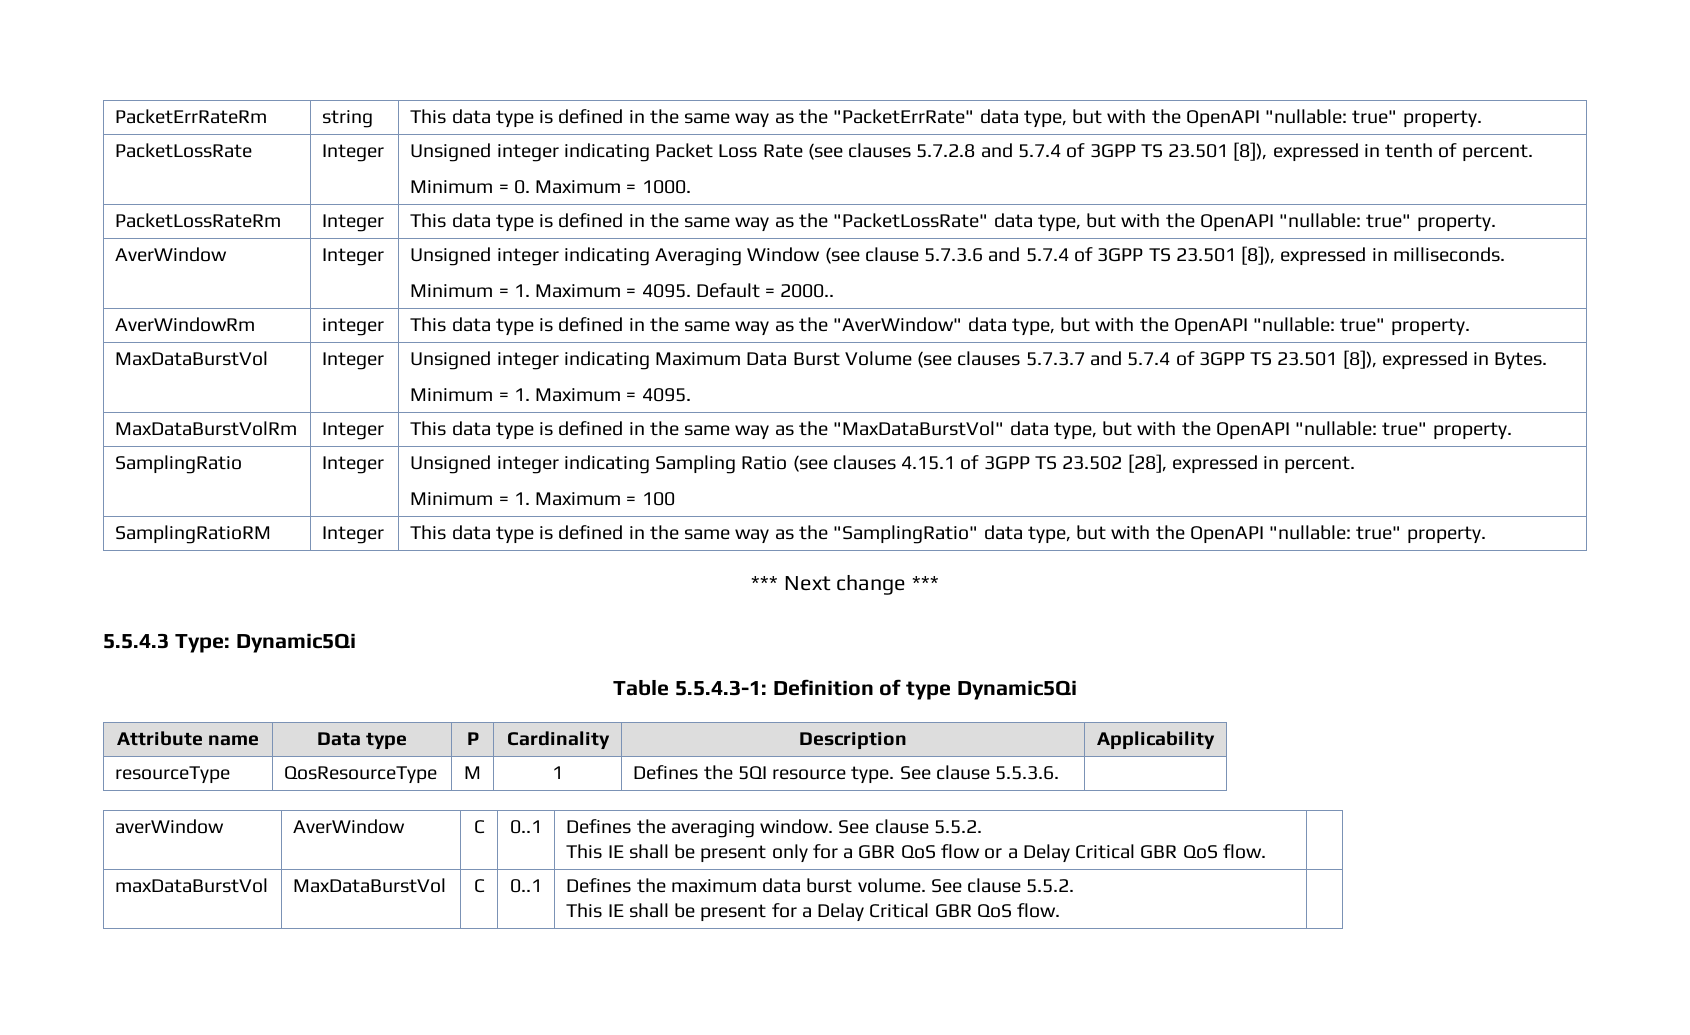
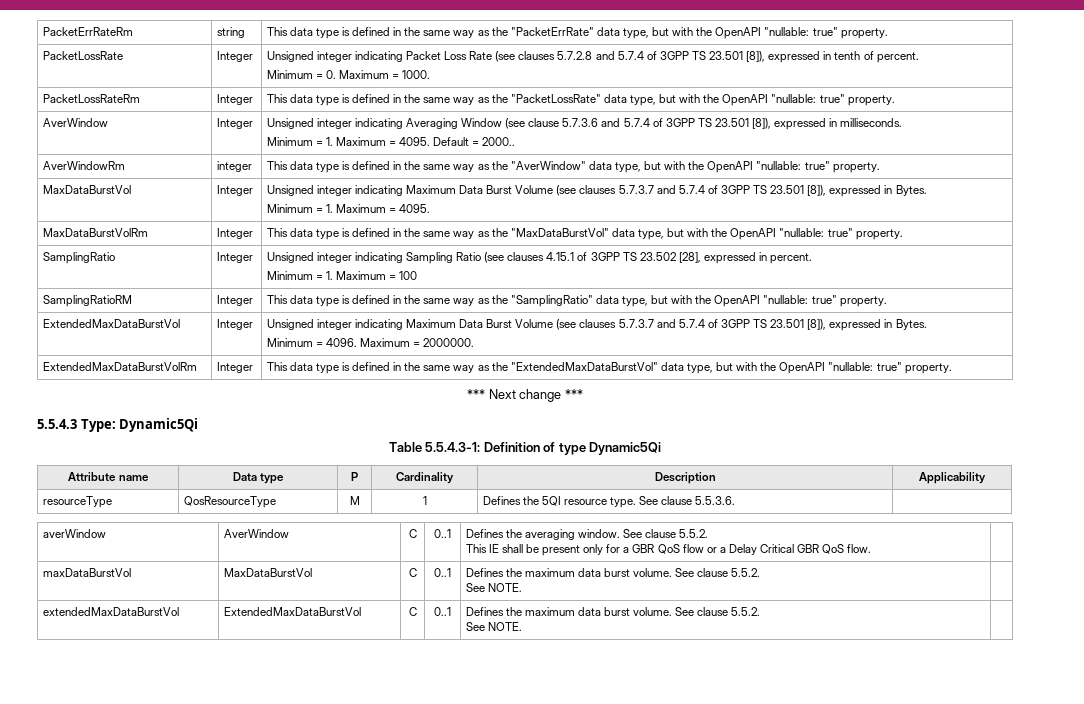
(1486, 535) none -> [42,319,180,328] [216,319,253,330] [266,319,927,331] [266,338,475,347] [42,362,197,371] [216,362,253,373] [266,362,952,374] // ExtendedMaxDataBurstVol | Integer | Unsigned integer indicating Maximum Data Burst Volume (see clauses 5.7.3.7 and 5.7.4 of 3GPP TS 23.501 [8]), expressed in Bytes. // Minimum = 4096. Maximum = 2000000. // ExtendedMaxDataBurstVolRm | Integer | This data type is defined in the same way as the "ExtendedMaxDataBurstVol" data type, but with the OpenAPI "nullable: true" property.
[566,903,1061,922] This IE shall be present for a Delay Critical GBR QoS flow. -> [465,583,522,592] [42,607,179,616] [223,607,361,616] [408,607,417,616] [434,607,451,616] [465,607,761,616] [465,622,522,631] See NOTE. | // extendedMaxDataBurstVol | ExtendedMaxDataBurstVol | C | 0..1 | Defines the maximum data burst volume. See clause 5.5.2. // See NOTE.

